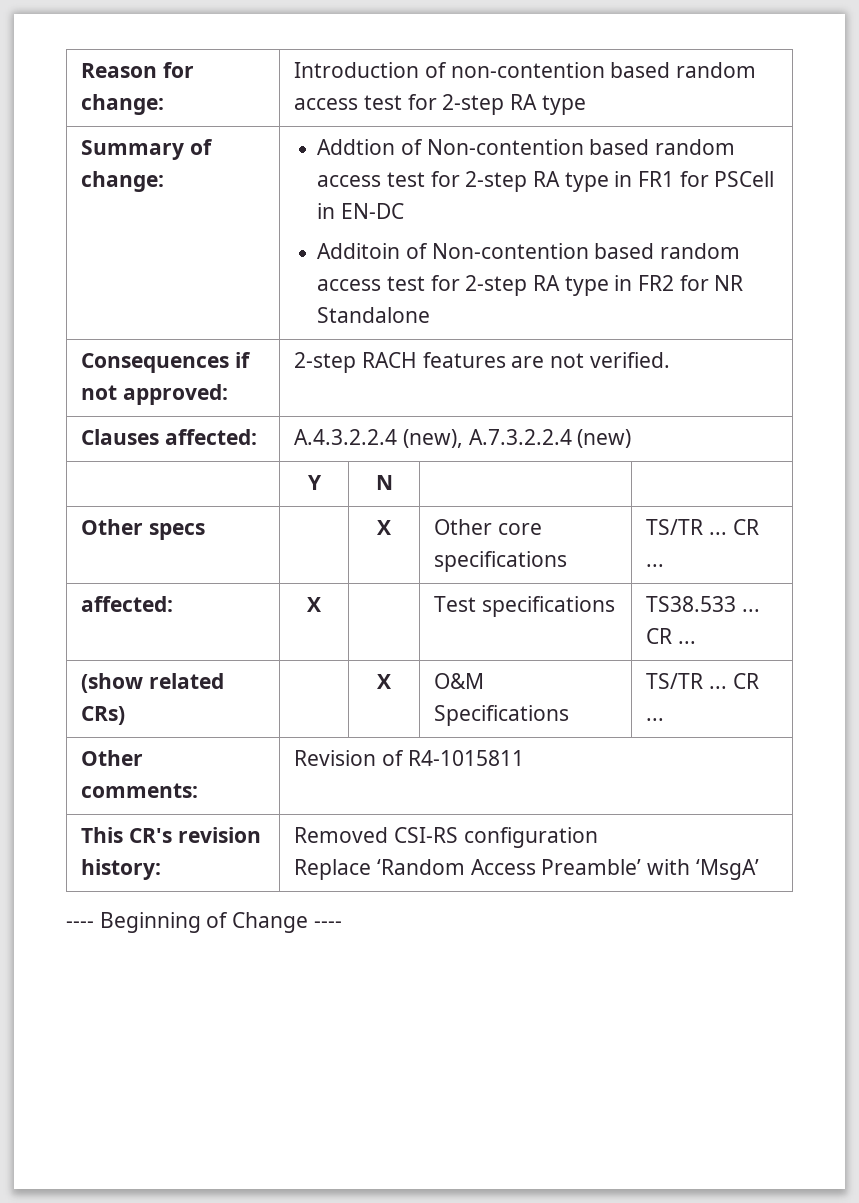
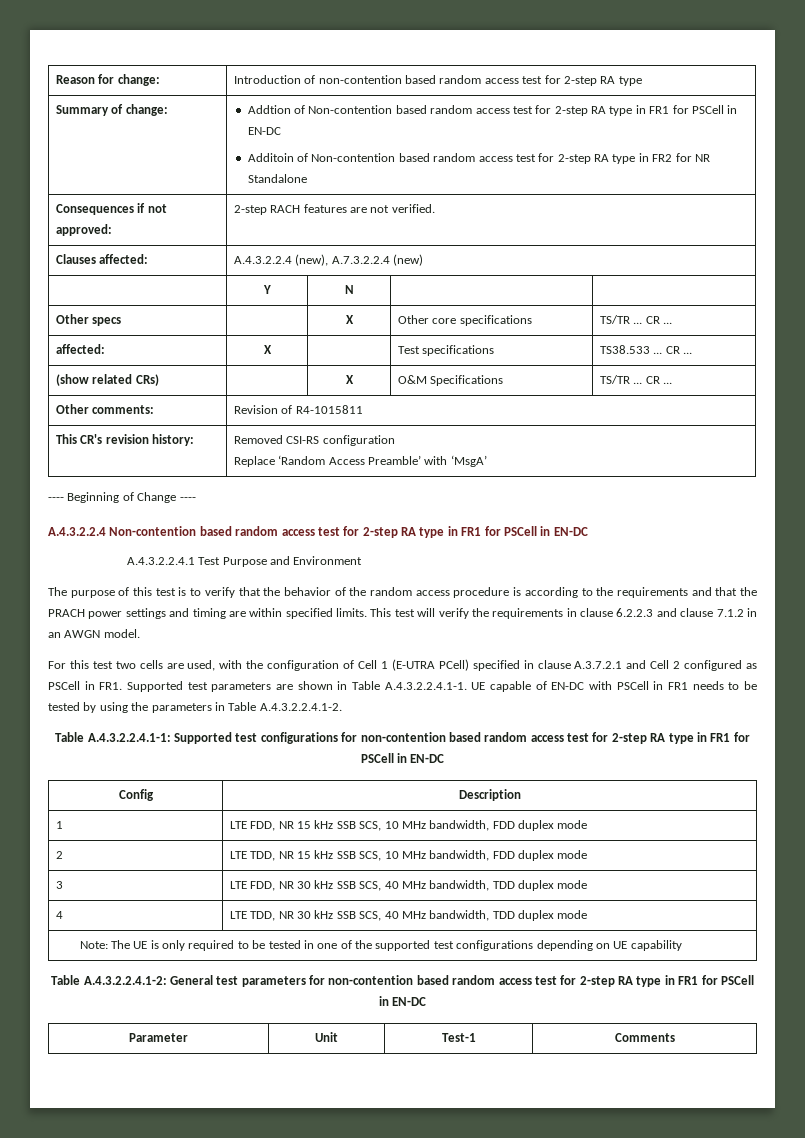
(342, 924) none -> [48,526,588,538] [126,556,363,567] [48,587,757,598] [48,608,758,619] [48,629,140,638] [48,659,758,671] [48,681,757,692] [48,702,342,713] [55,732,750,744] [360,753,445,763] [118,789,154,801] [458,789,521,801] [55,821,63,829] [229,820,588,831] [55,851,63,859] [229,850,588,861] [55,881,63,889] [229,880,588,891] [55,911,63,919] [229,910,588,921] [79,940,682,951] [51,975,754,987] [378,996,427,1006] [129,1033,188,1042] [315,1032,338,1042] [441,1033,476,1042] [614,1033,675,1042] // A.4.3.2.2.4 Non-contention based random access test for 2-step RA type in FR1 for PSCell in EN-DC // A.4.3.2.2.4.1 Test Purpose and Environment // The purpose of this test is to verify that the behavior of the random access procedure is according to the requirements and that the PRACH power settings and timing are within specified limits. This test will verify the requirements in clause 6.2.2.3 and clause 7.1.2 in an AWGN model. // For this test two cells are used, with the configuration of Cell 1 (E-UTRA PCell) specified in clause A.3.7.2.1 and Cell 2 configured as PSCell in FR1. Supported test parameters are shown in Table A.4.3.2.2.4.1-1. UE capable of EN-DC with PSCell in FR1 needs to be tested by using the parameters in Table A.4.3.2.2.4.1-2. // Table A.4.3.2.2.4.1-1: Supported test configurations for non-contention based random access test for 2-step RA type in FR1 for PSCell in EN-DC // Config | Description // 1 | LTE FDD, NR 15 kHz SSB SCS, 10 MHz bandwidth, FDD duplex mode // 2 | LTE TDD, NR 15 kHz SSB SCS, 10 MHz bandwidth, FDD duplex mode // 3 | LTE FDD, NR 30 kHz SSB SCS, 40 MHz bandwidth, TDD duplex mode // 4 | LTE TDD, NR 30 kHz SSB SCS, 40 MHz bandwidth, TDD duplex mode // Note: The UE is only required to be tested in one of the supported test configurations depending on UE capability // Table A.4.3.2.2.4.1-2: General test parameters for non-contention based random access test for 2-step RA type in FR1 for PSCell in EN-DC // Parameter | Unit | Test-1 | Comments

